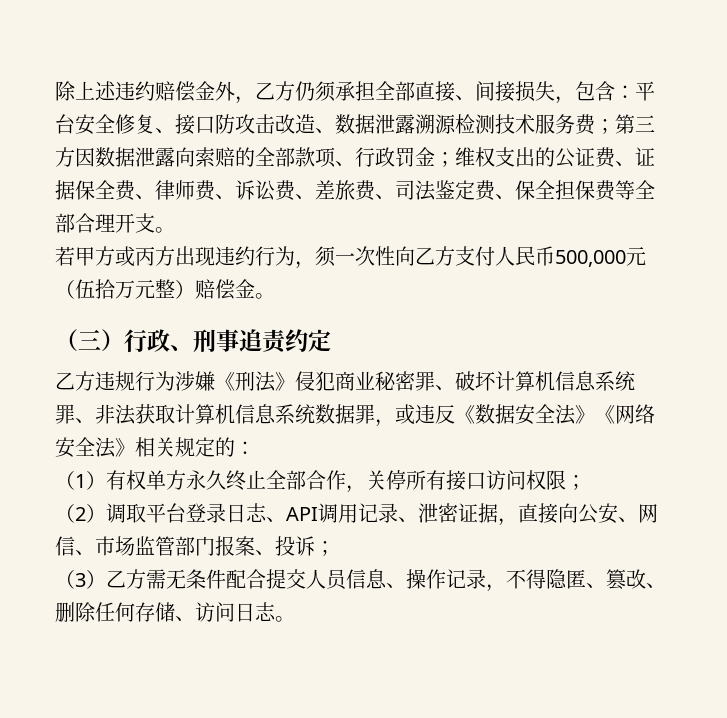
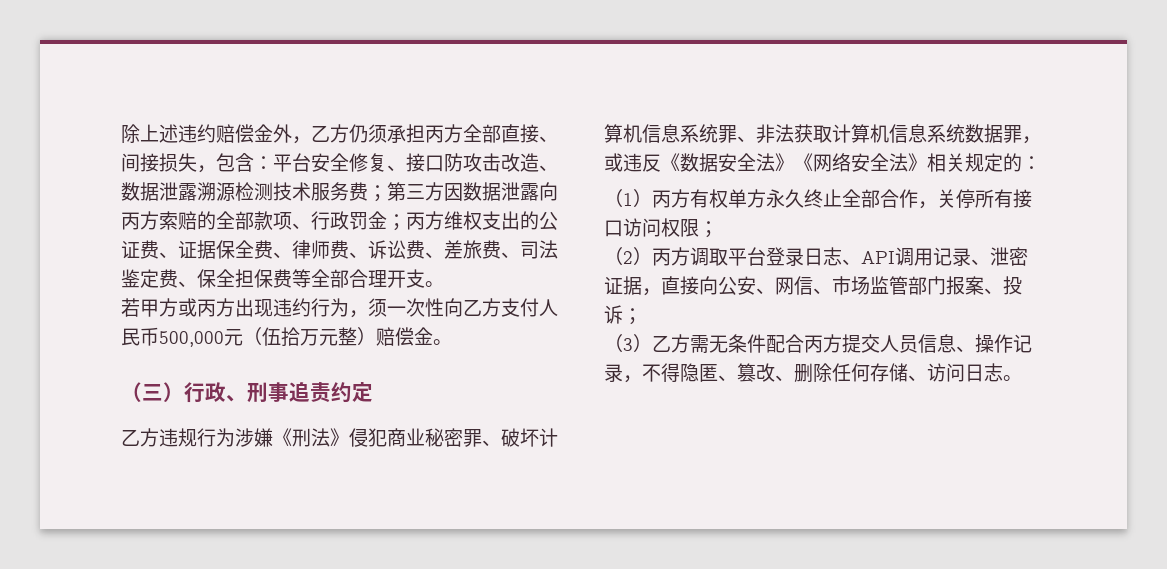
(375, 91) none -> [425,124,463,143] 丙方
(195, 157) none -> [121,211,159,230] 丙方
(455, 159) none -> [406,211,444,230] 丙方
(106, 480) none -> [652,189,690,208] 丙方
(106, 513) none -> [652,247,690,266] 丙方
(266, 579) none -> [804,334,842,353] 丙方

